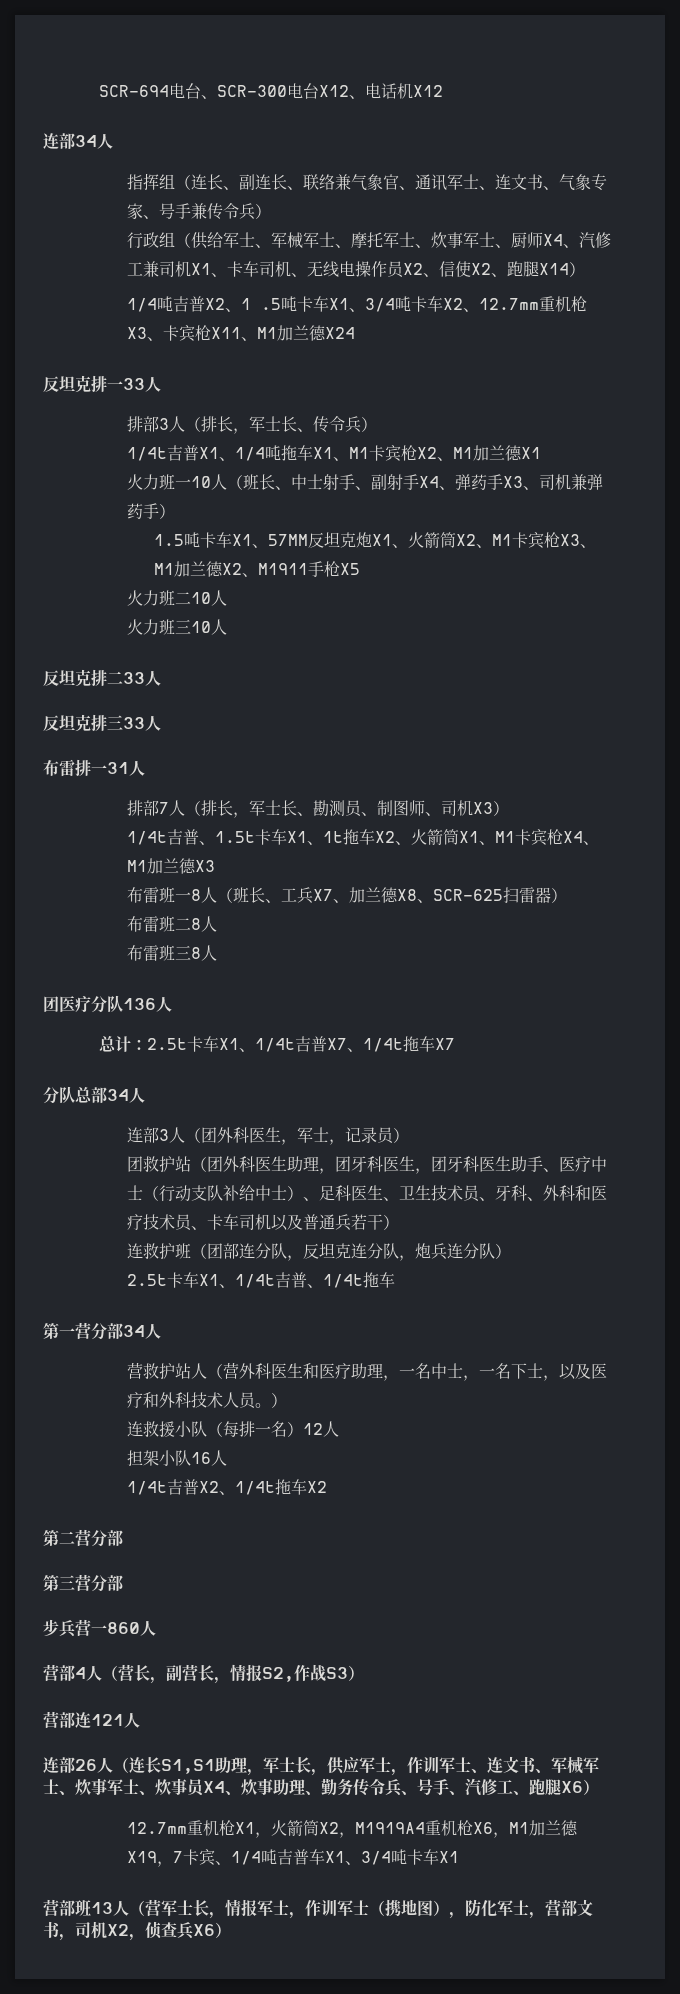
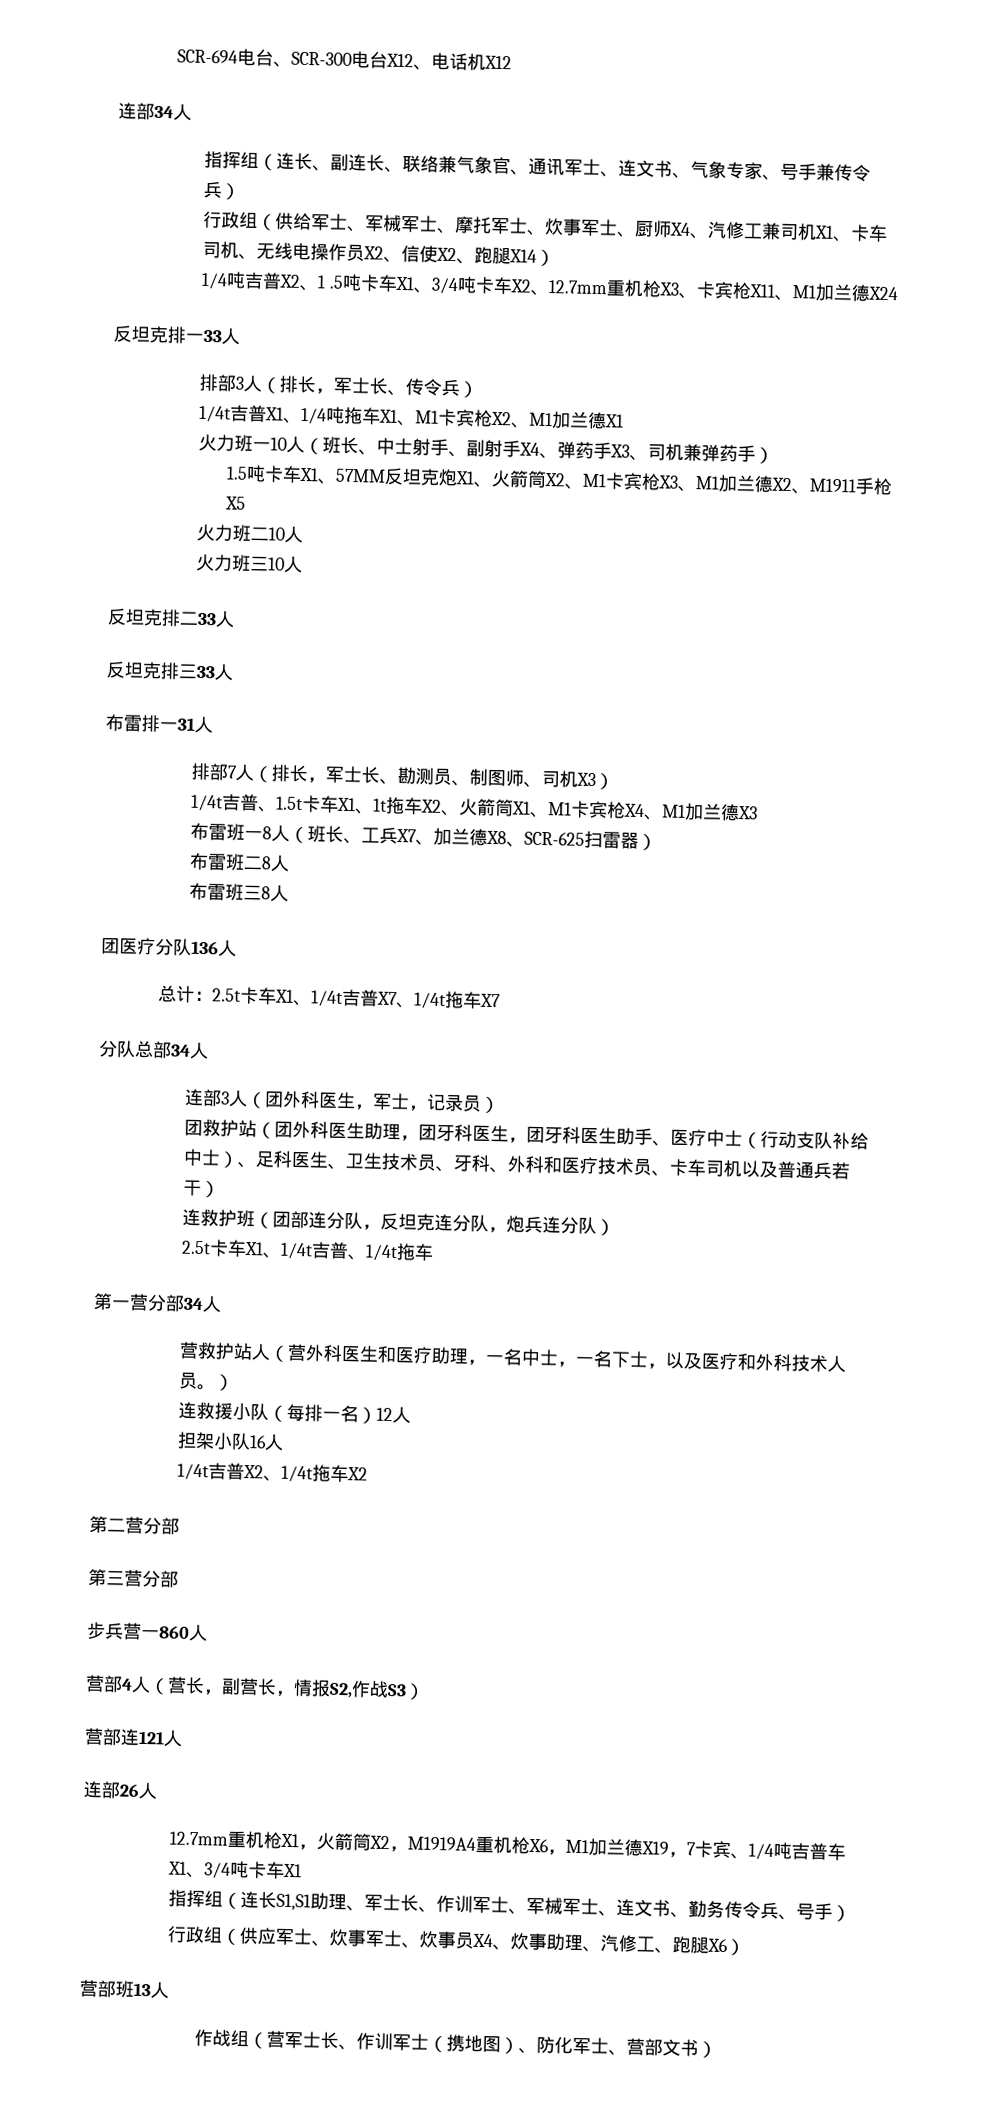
[113,1756,599,1776] [43,1778,599,1797] （连长S1,S1助理，军士长，供应军士，作训军士、连文书、军械军士、炊事军士、炊事员X4、炊事助理、勤务传令兵、号手、汽修工、跑腿X6） -> (158, 1790) none
(459, 1857) none -> [167,1889,851,1922] [166,1925,745,1956] // 指挥组（连长S1,S1助理、军士长、作训军士、军械军士、连文书、勤务传令兵、号手） // 行政组（供应军士、炊事军士、炊事员X4、炊事助理、汽修工、跑腿X6）
(129, 1908) none -> [193,2029,249,2047] // 作战组
[209,1899,305,1919] ，情报军士， -> [337,2044,357,2051] 、
[449,1912,465,1919] ， -> [517,2047,537,2055] 、
[529,1912,545,1919] ， -> [607,2049,627,2056] 、
[59,1921,215,1941] ，司机X2，侦查兵X6 -> (699, 2048) none

